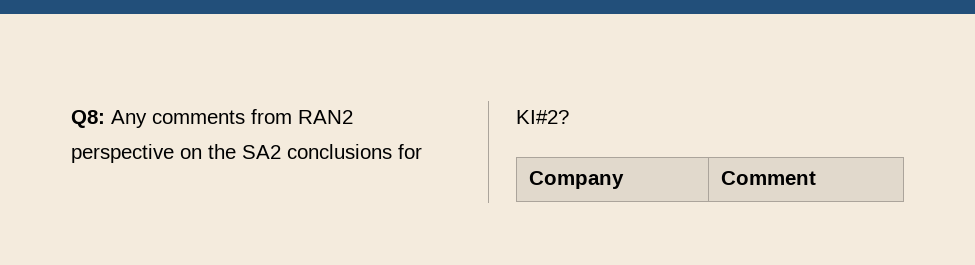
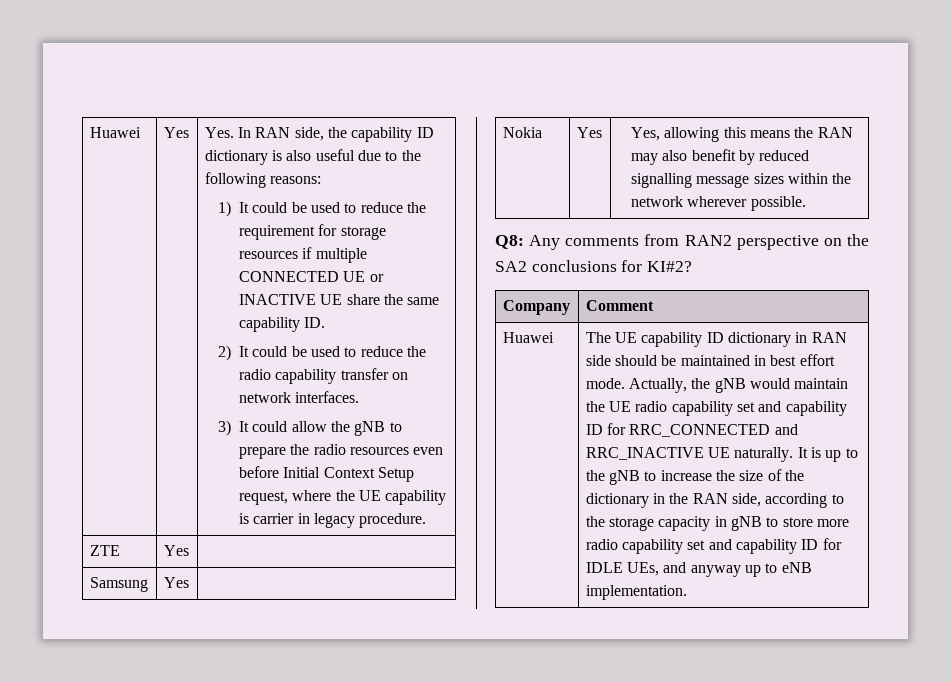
(71, 119) none -> [89,127,141,138] [163,127,189,138] [204,127,434,142] [204,149,421,165] [204,172,321,188] [217,201,426,217] [238,224,386,240] [238,247,367,263] [238,271,384,282] [238,294,440,305] [238,317,326,332] [217,345,426,361] [238,368,408,384] [238,391,360,403] [217,420,402,436] [238,444,444,459] [238,466,414,482] [238,490,447,505] [238,513,427,528] [89,545,120,556] [163,545,189,556] [89,577,148,592] [163,577,189,588] [502,127,542,138] [576,127,602,138] [630,127,853,142] [630,149,810,165] [630,173,852,188] [630,196,806,211] Huawei | Yes | Yes. In RAN side, the capability ID dictionary is also useful due to the following reasons: // 1) It could be used to reduce the requirement for storage resources if multiple CONNECTED UE or INACTIVE UE share the same capability ID. // 2) It could be used to reduce the radio capability transfer on network interfaces. // 3) It could allow the gNB to prepare the radio resources even before Initial Context Setup request, where the UE capability is carrier in legacy procedure. // ZTE | Yes | // Samsung | Yes | // Nokia | Yes | Yes, allowing this means the RAN may also benefit by reduced signalling message sizes within the network wherever possible. //
(817, 178) none -> [502,332,554,343] [585,332,847,347] [585,354,835,366] [585,378,849,393] [585,401,847,416] [585,423,798,437] [585,447,858,462] [585,469,804,485] [585,493,844,508] [585,516,849,531] [585,538,842,554] [585,562,812,577] [585,585,687,600] // Huawei | The UE capability ID dictionary in RAN side should be maintained in best effort mode. Actually, the gNB would maintain the UE radio capability set and capability ID for RRC_CONNECTED and RRC_INACTIVE UE naturally. It is up to the gNB to increase the size of the dictionary in the RAN side, according to the storage capacity in gNB to store more radio capability set and capability ID for IDLE UEs, and anyway up to eNB implementation.

